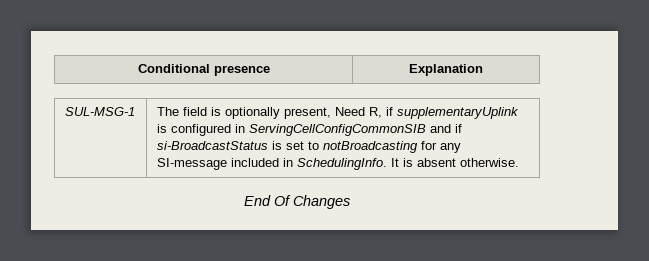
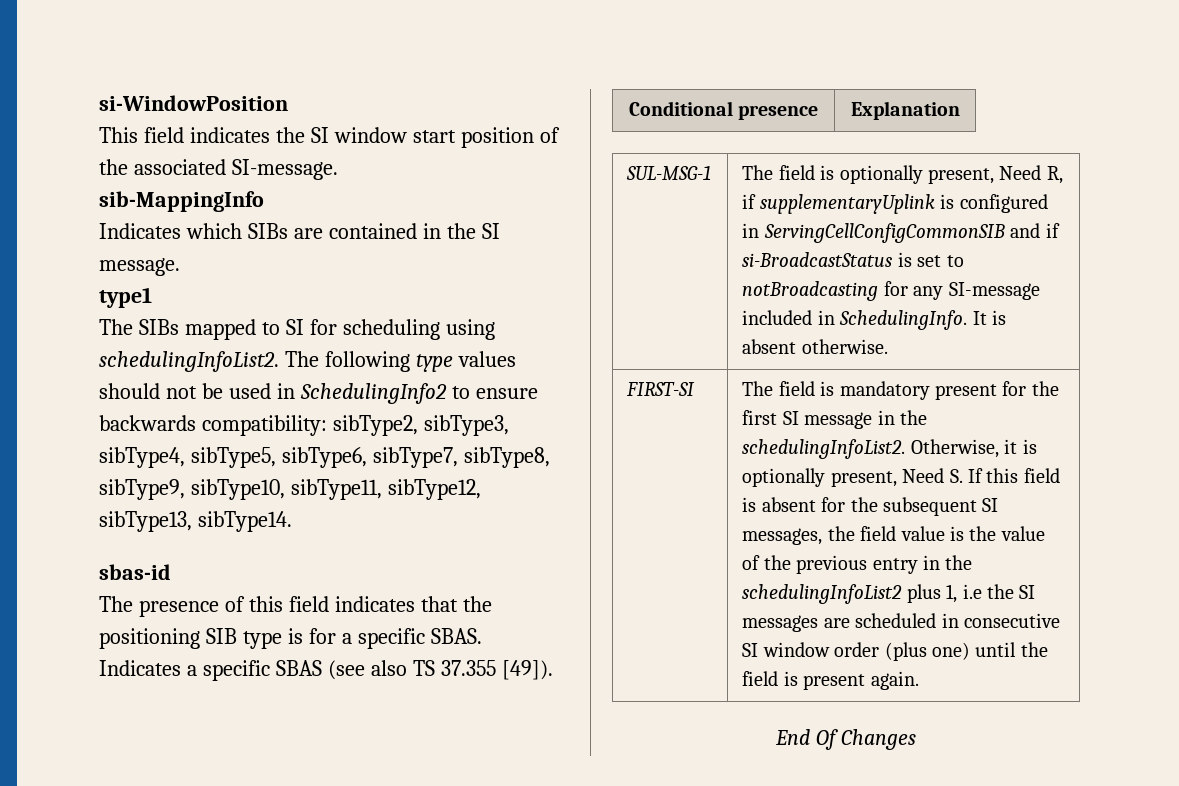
(137, 68) none -> [99,95,288,111] [99,127,560,148] [99,159,338,180] [99,191,264,212] [99,223,500,239] [99,258,180,276] [99,287,152,308] [99,319,495,340] [99,351,516,372] [99,383,538,404] [99,415,509,436] [99,447,550,468] [99,479,481,500] [99,511,292,532] [99,564,171,580] [99,596,492,617] [99,628,482,649] [99,660,553,681] si-WindowPosition // This field indicates the SI window start position of the associated SI-message. // sib-MappingInfo // Indicates which SIBs are contained in the SI message. // type1 // The SIBs mapped to SI for scheduling using schedulingInfoList2. The following type values should not be used in SchedulingInfo2 to ensure backwards compatibility: sibType2, sibType3, sibType4, sibType5, sibType6, sibType7, sibType8, sibType9, sibType10, sibType11, sibType12, sibType13, sibType14. // sbas-id // The presence of this field indicates that the positioning SIB type is for a specific SBAS. Indicates a specific SBAS (see also TS 37.355 [49]). //
(519, 162) none -> [626,382,696,396] [742,381,1059,400] [742,410,927,429] [742,439,1037,459] [742,468,1060,487] [742,497,999,516] [742,526,1045,545] [742,555,973,574] [742,584,1036,604] [742,613,1060,632] [742,642,1048,661] [742,671,919,690] // FIRST-SI | The field is mandatory present for the first SI message in the schedulingInfoList2. Otherwise, it is optionally present, Need S. If this field is absent for the subsequent SI messages, the field value is the value of the previous entry in the schedulingInfoList2 plus 1, i.e the SI messages are scheduled in consecutive SI window order (plus one) until the field is present again.

